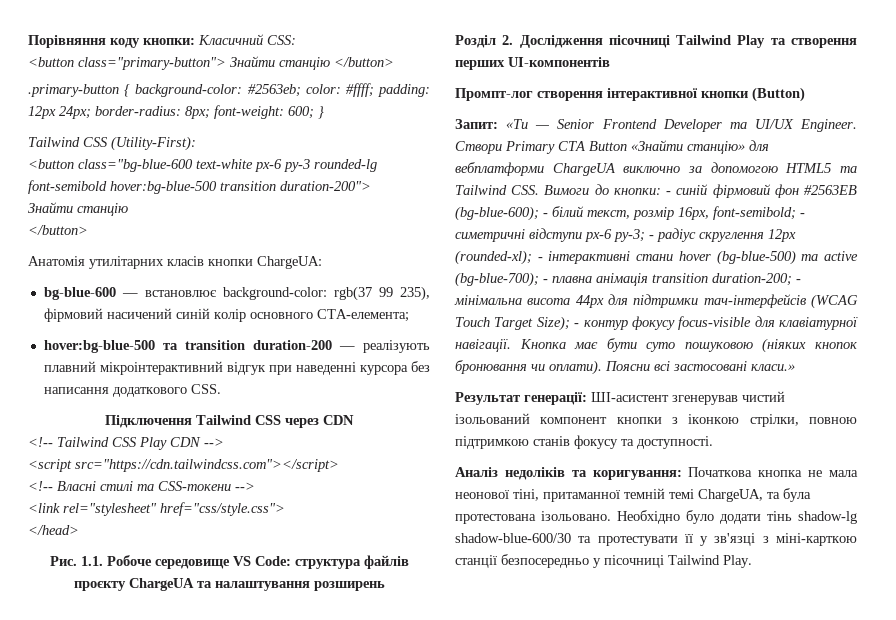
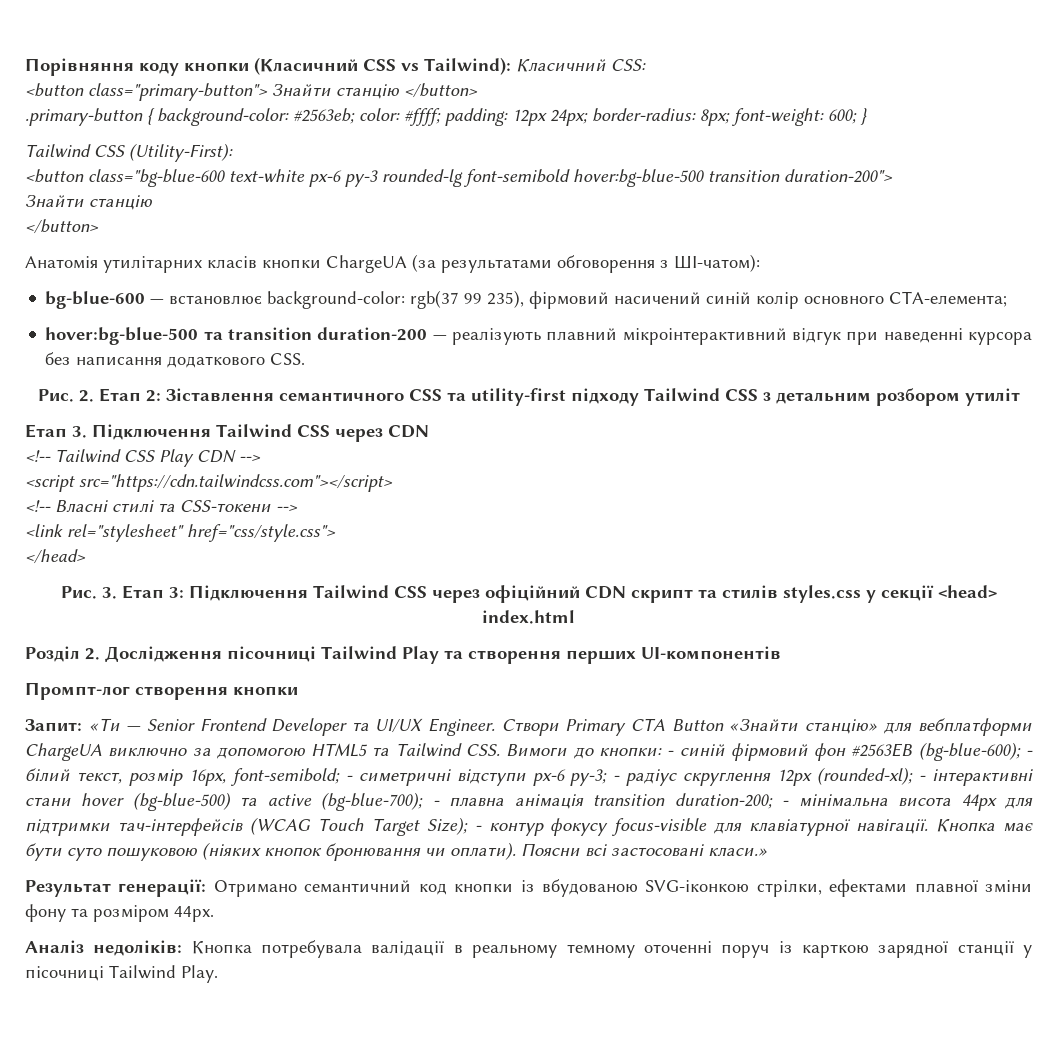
[143,38,195,45] кнопки: -> [184,57,511,75] кнопки (Класичний CSS vs Tailwind):
[257,256,322,269] ChargeUA: -> [326,254,760,273] ChargeUA (за результатами обговорення з ШІ-чатом):
(221, 389) none -> [37,388,1020,406] [25,424,87,438] Рис. 2. Етап 2: Зіставлення семантичного CSS та utility-first підходу Tailwind CSS з детальним розбором утиліт // Етап 3.
[80,555,409,569] [73,578,385,591] 1.1. Робоче середовище VS Code: структура файлів проєкту ChargeUA та налаштування розширень -> [101,585,997,603] [482,610,575,624] 3. Етап 3: Підключення Tailwind CSS через офіційний CDN скрипт та стилів styles.css у секції <head> index.html
[607,87,805,102] інтерактивної кнопки (Button) -> [233,686,298,695] кнопки
[591,391,785,405] [455,413,857,427] [455,435,713,449] [455,467,858,480] [455,488,811,502] [455,510,857,524] [455,533,857,546] [455,554,589,568] ШІ-асистент згенерував чистий ізольований компонент кнопки з іконкою стрілки, повною підтримкою станів фокусу та доступності. // Аналіз недоліків та коригування: Початкова кнопка не мала неонової тіні, притаманної темній темі ChargeUA, та була протестована ізольовано. Необхідно було додати тінь shadow-lg shadow-blue-600/30 та протестувати її у зв'язці з міні-карткою станції безпосередньо -> [213,879,1032,897] [25,904,214,922] [25,940,1014,958] Отримано семантичний код кнопки із вбудованою SVG-іконкою стрілки, ефектами плавної зміни фону та розміром 44px. // Аналіз недоліків: Кнопка потребувала валідації в реальному темному оточенні поруч із карткою зарядної станції

